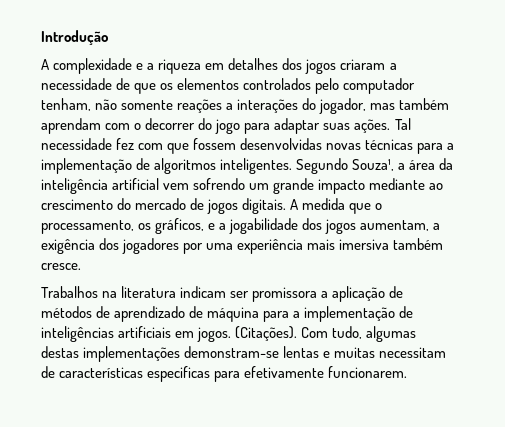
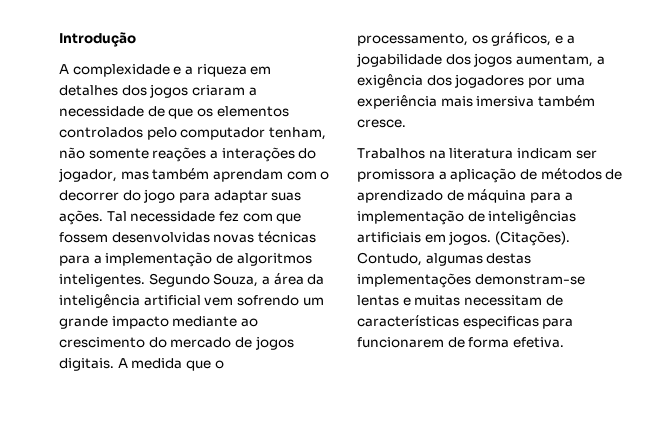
[352,159,395,171] Souza¹, -> [213,273,259,287] Souza,
[301,326,363,339] Com tudo, -> [357,252,422,266] Contudo,
[244,366,408,378] efetivamente funcionarem. -> [357,337,564,348] funcionarem de forma efetiva.

